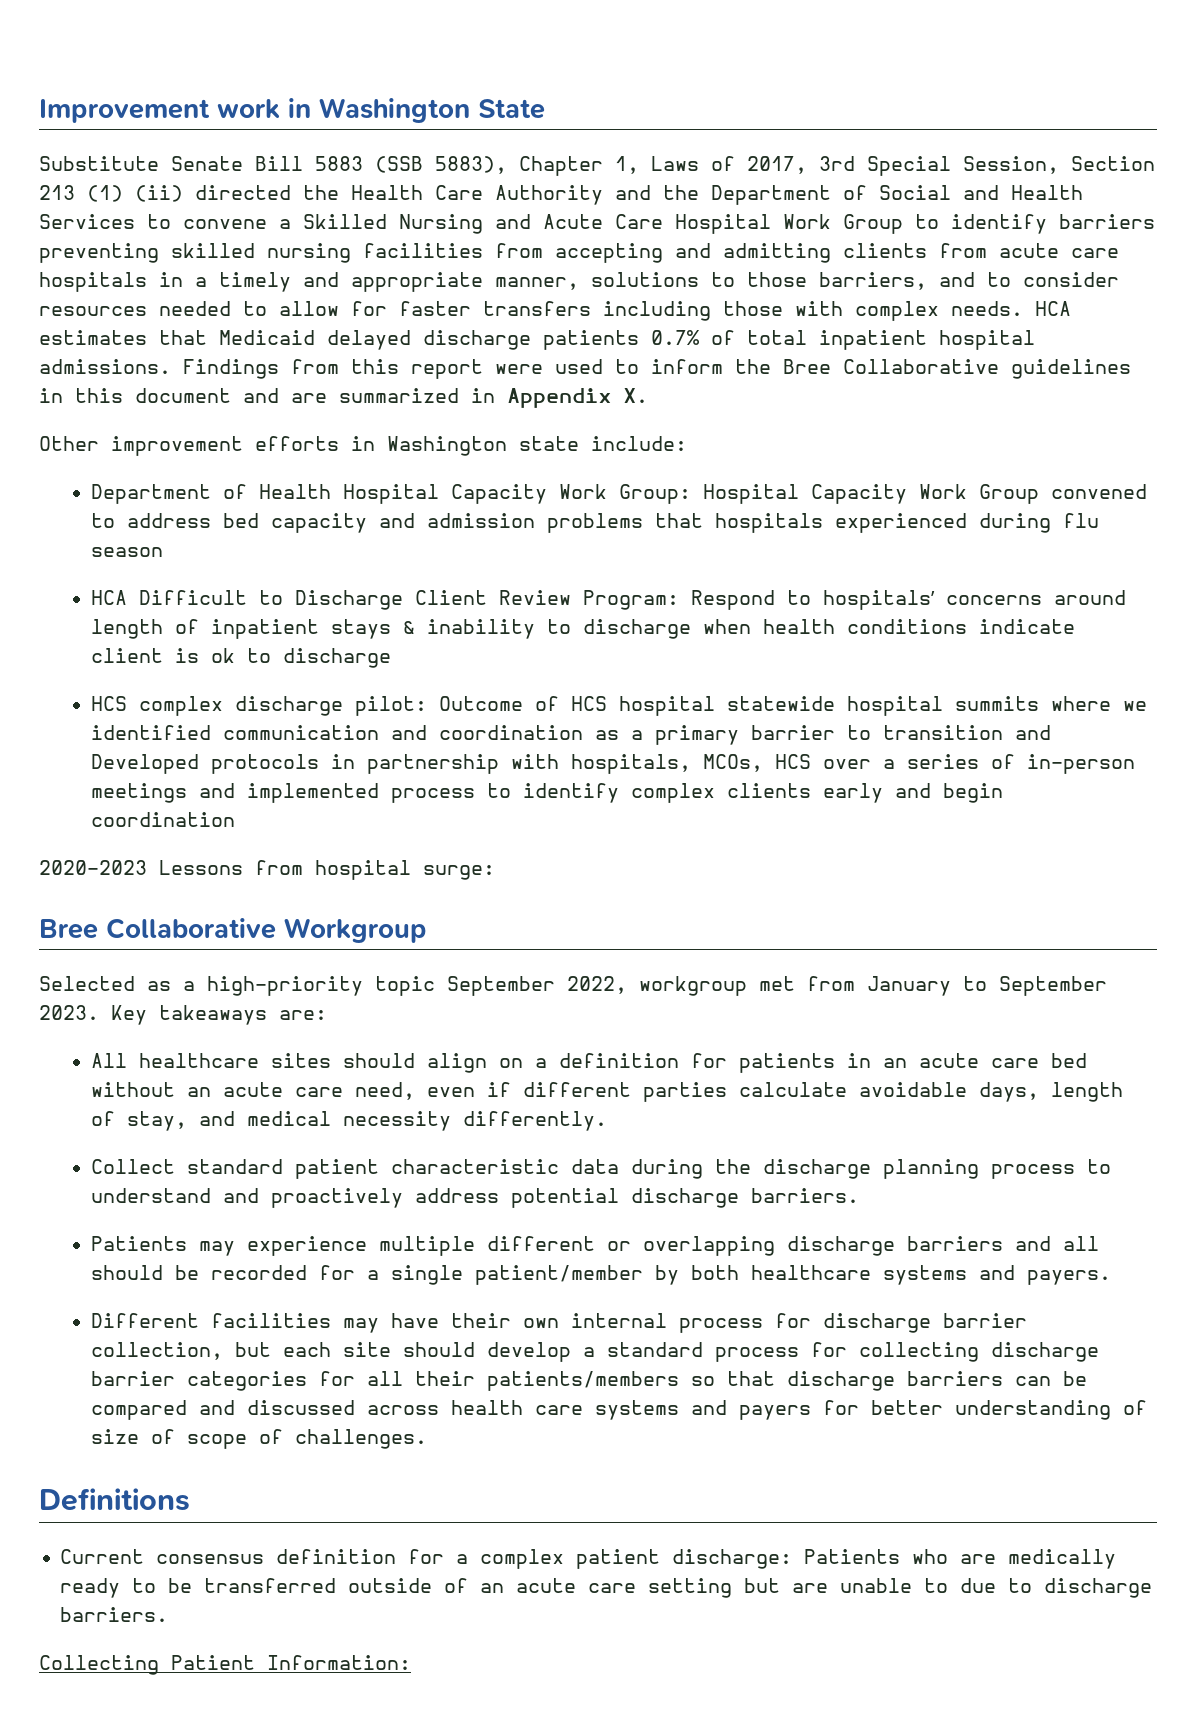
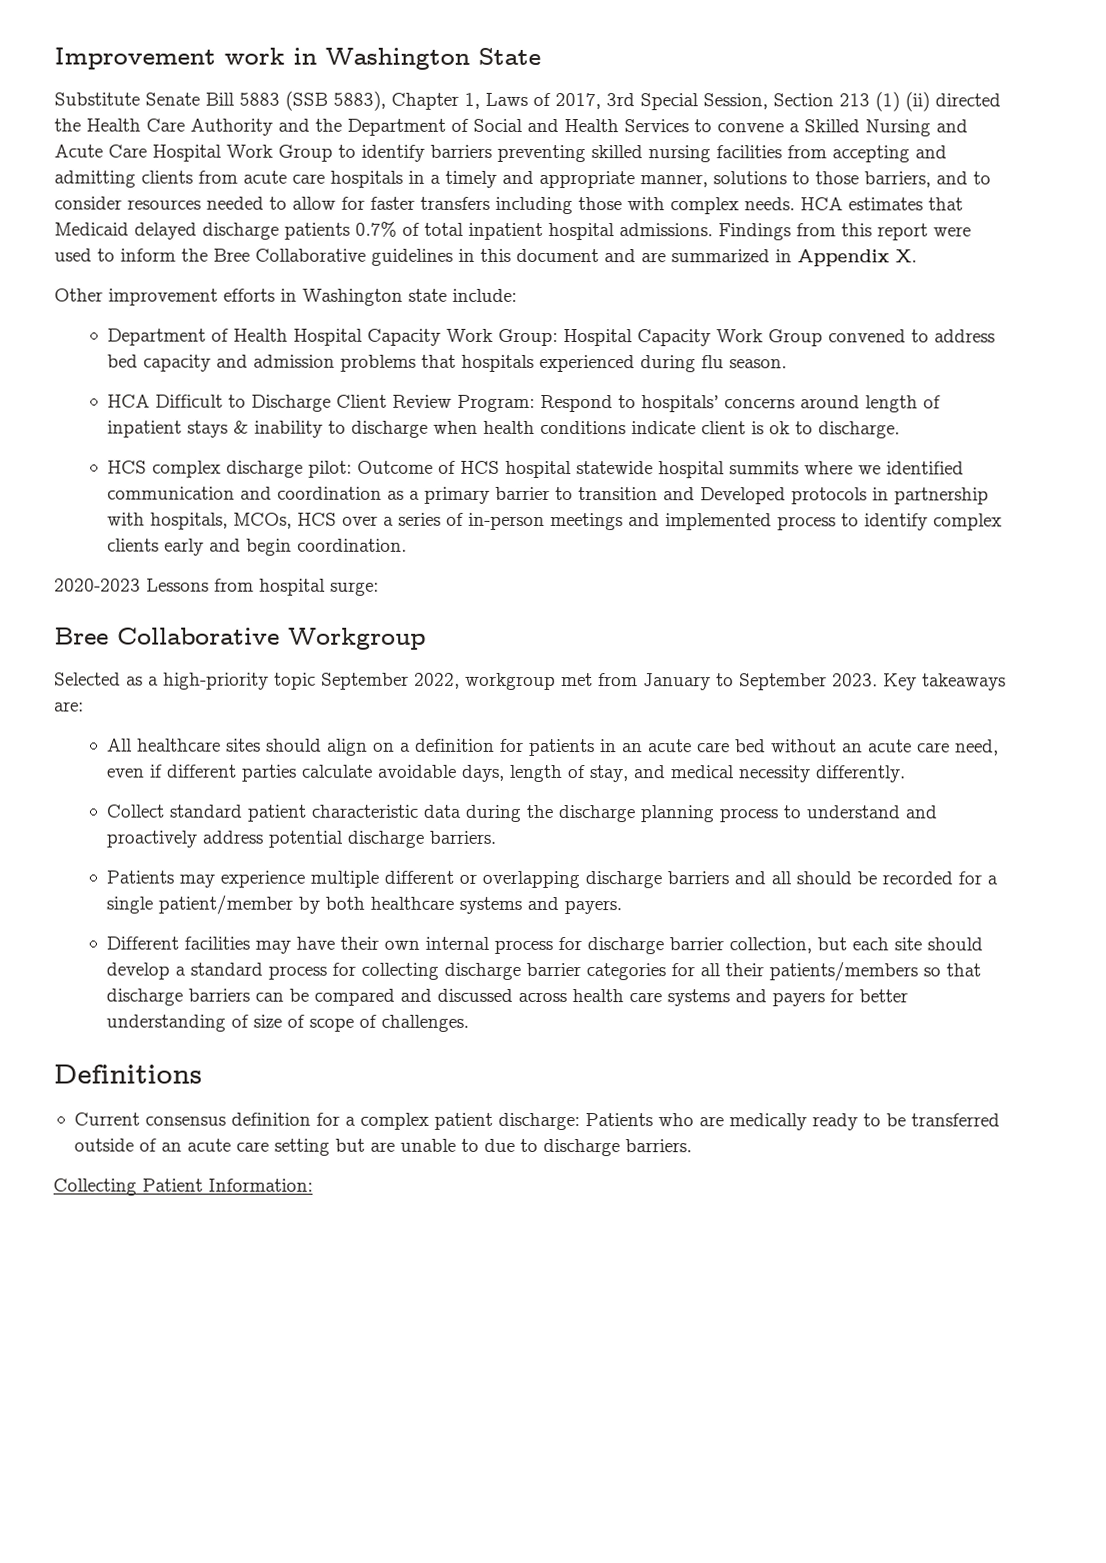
[90,547,163,557] season -> [728,359,787,369] season.
[282,648,391,668] discharge -> [817,421,900,439] discharge.
[90,812,235,827] coordination -> [296,538,407,552] coordination.

